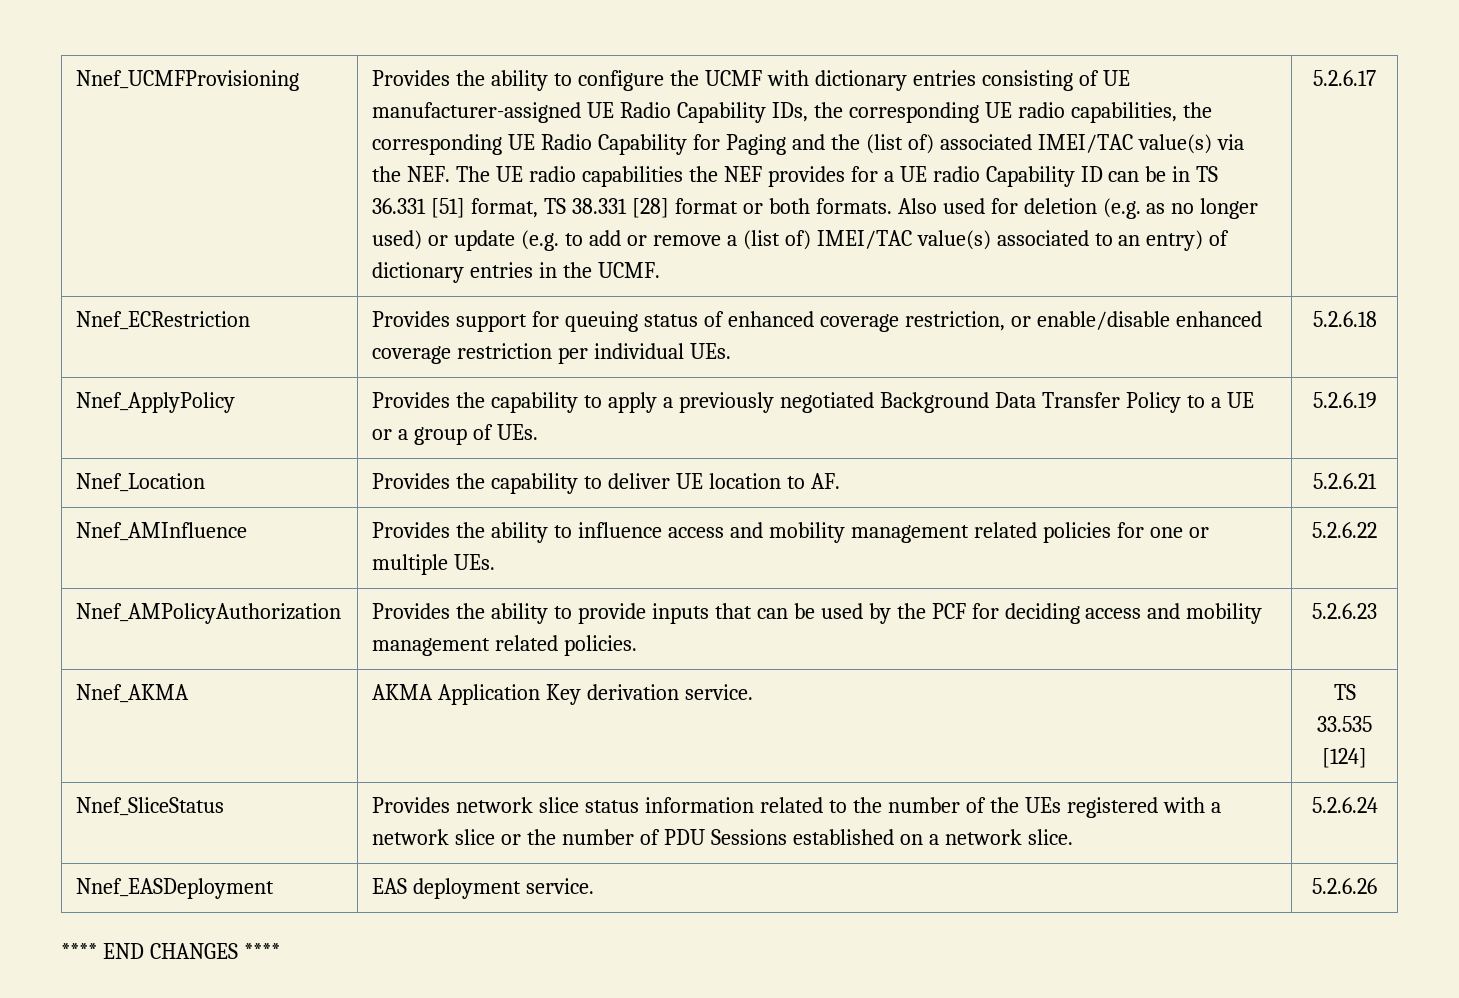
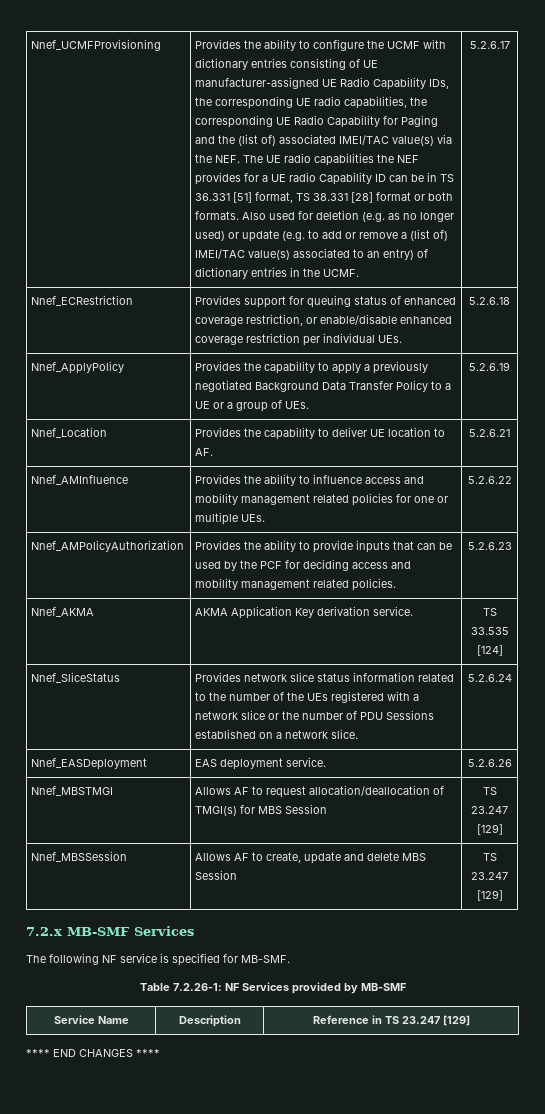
(1377, 886) none -> [31,786,114,796] [195,785,445,798] [195,804,328,816] [482,787,497,795] [470,806,508,814] [476,824,503,835] [31,851,128,862] [195,852,427,864] [195,870,238,880] [482,853,497,861] [470,872,508,880] [476,890,503,901] [26,926,194,936] [26,953,290,966] [139,982,406,994] [53,1015,129,1024] [178,1015,241,1027] [312,1015,470,1026] // Nnef_MBSTMGI | Allows AF to request allocation/deallocation of TMGI(s) for MBS Session | TS 23.247 [129] // Nnef_MBSSession | Allows AF to create, update and delete MBS Session | TS 23.247 [129] // 7.2.x MB-SMF Services // The following NF service is specified for MB-SMF. // Table 7.2.26-1: NF Services provided by MB-SMF // Service Name | Description | Reference in TS 23.247 [129]

